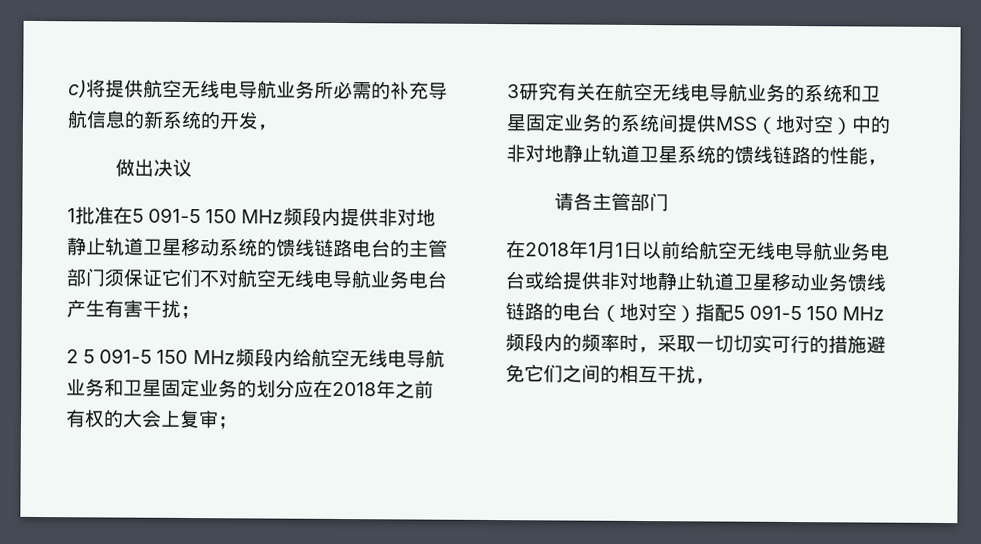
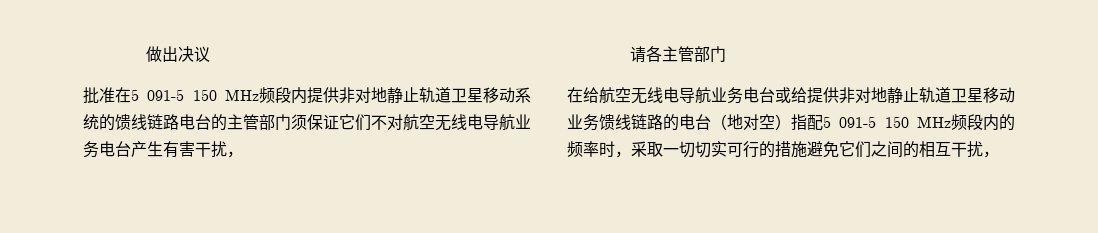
[68,79,448,100] [67,110,277,131] c)将提供航空无线电导航业务所必需的补充导航信息的新系统的开发， // -> (146, 54) none
[67,208,76,223] 1 -> (211, 54) none
[180,305,200,320] [66,348,445,368] [66,378,434,399] [65,409,238,430] [507,82,881,103] [506,113,891,135] [506,144,868,165] ； // 2 5 091-5 150 MHz频段内给航空无线电导航业务和卫星固定业务的划分应在2018年之前有权的大会上复审； // 3研究有关在航空无线电导航业务的系统和卫星固定业务的系统间提供MSS（地对空）中的非对地静止轨道卫星系统的馈线链路的性能 -> (227, 149) none
[525,240,681,260] 2018年1月1日以前 -> (583, 95) none

